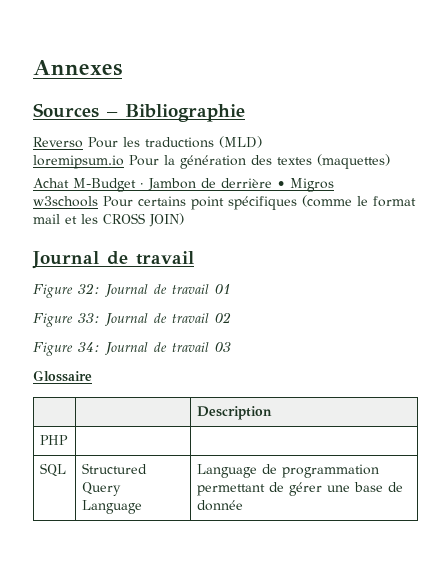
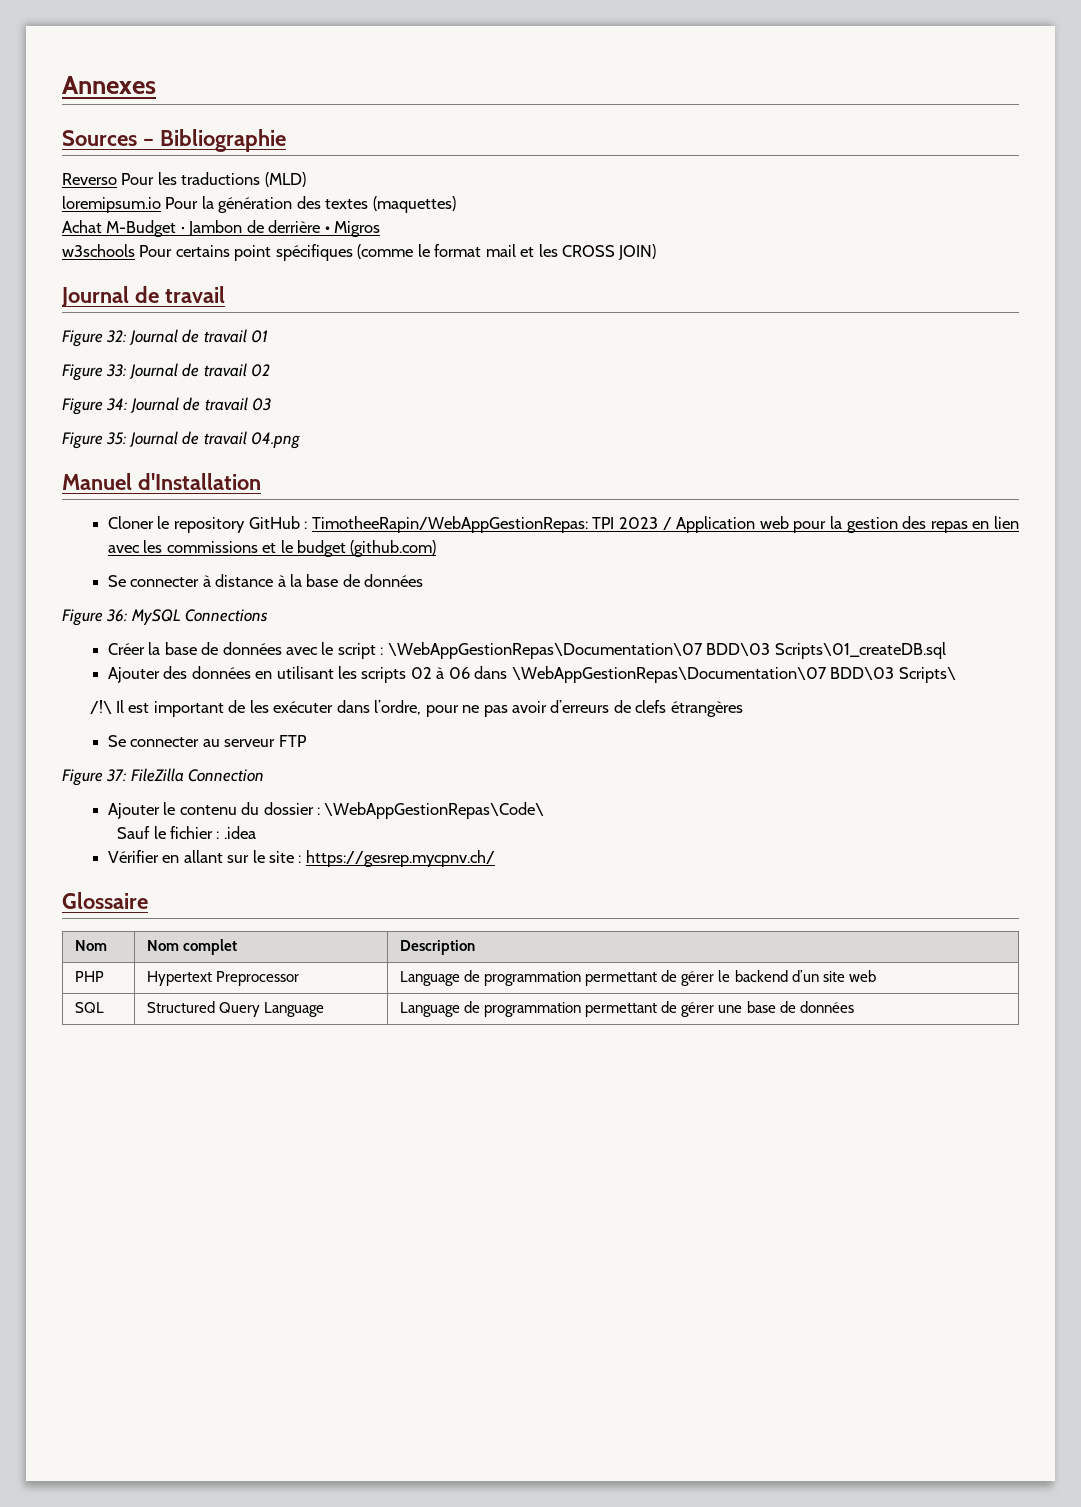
[33,370,92,382] [197,406,273,420] [40,435,69,445] Glossaire // | | Description // PHP | | -> [62,431,301,449] [62,473,261,490] [107,516,1019,533] [107,540,437,557] [107,574,424,587] [62,609,269,626] [107,642,946,659] [107,666,956,683] [89,700,743,717] [107,735,307,747] [62,768,265,786] [107,802,545,819] [117,826,256,839] [107,850,495,867] [62,892,148,909] [75,940,108,951] [147,939,238,955] [400,940,476,955] [75,971,105,982] [147,971,300,986] [400,970,876,986] Figure 35: Journal de travail 04.png // Manuel d'Installation // Cloner le repository GitHub : TimotheeRapin/WebAppGestionRepas: TPI 2023 / Application web pour la gestion des repas en lien avec les commissions et le budget (github.com) // Se connecter à distance à la base de données // Figure 36: MySQL Connections // Créer la base de données avec le script : \WebAppGestionRepas\Documentation\07 BDD\03 Scripts\01_createDB.sql // Ajouter des données en utilisant les scripts 02 à 06 dans \WebAppGestionRepas\Documentation\07 BDD\03 Scripts\ // /!\ Il est important de les exécuter dans l’ordre, pour ne pas avoir d’erreurs de clefs étrangères // Se connecter au serveur FTP // Figure 37: FileZilla Connection // Ajouter le contenu du dossier : \WebAppGestionRepas\Code\ // Sauf le fichier : .idea // Vérifier en allant sur le site : https://gesrep.mycpnv.ch/ // Glossaire // Nom | Nom complet | Description // PHP | Hypertext Preprocessor | Language de programmation permettant de gérer le backend d’un site web
[197,500,244,511] donnée -> [799,1001,854,1013] données

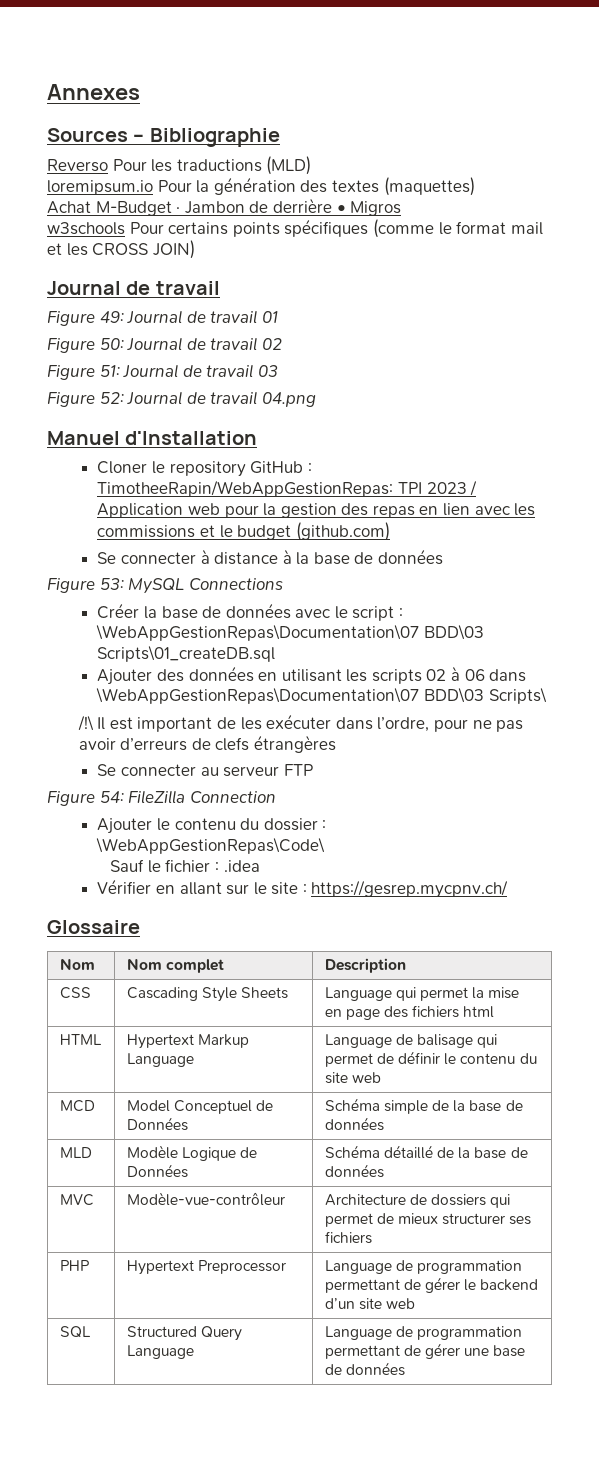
[234,245,272,261] point -> [232,222,280,237] points
[106,330,127,343] 32: -> [99,311,124,323] 49:
[106,364,127,377] 33: -> [99,338,124,350] 50:
[106,398,128,411] 34: -> [99,365,120,377] 51:
[106,432,127,445] 35: -> [99,392,124,404] 52:
[106,609,128,622] 36: -> [99,578,124,590] 53:
[106,769,127,782] 37: -> [99,791,124,803] 54:
(476, 947) none -> [59,987,91,999] [126,987,288,1002] [324,987,520,1001] [324,1005,495,1020] [59,1034,102,1045] [126,1034,249,1049] [126,1053,194,1067] [324,1034,498,1048] [324,1051,537,1067] [324,1072,381,1084] [59,1100,95,1112] [126,1100,273,1114] [126,1117,188,1131] [324,1098,523,1114] [324,1117,384,1131] [59,1147,92,1158] [126,1145,257,1161] [126,1164,188,1178] [324,1145,528,1159] [324,1164,384,1178] [59,1194,94,1206] [126,1192,285,1206] [324,1194,511,1208] [324,1213,532,1227] [324,1231,372,1244] // CSS | Cascading Style Sheets | Language qui permet la mise en page des fichiers html // HTML | Hypertext Markup Language | Language de balisage qui permet de définir le contenu du site web // MCD | Model Conceptuel de Données | Schéma simple de la base de données // MLD | Modèle Logique de Données | Schéma détaillé de la base de données // MVC | Modèle-vue-contrôleur | Architecture de dossiers qui permet de mieux structurer ses fichiers

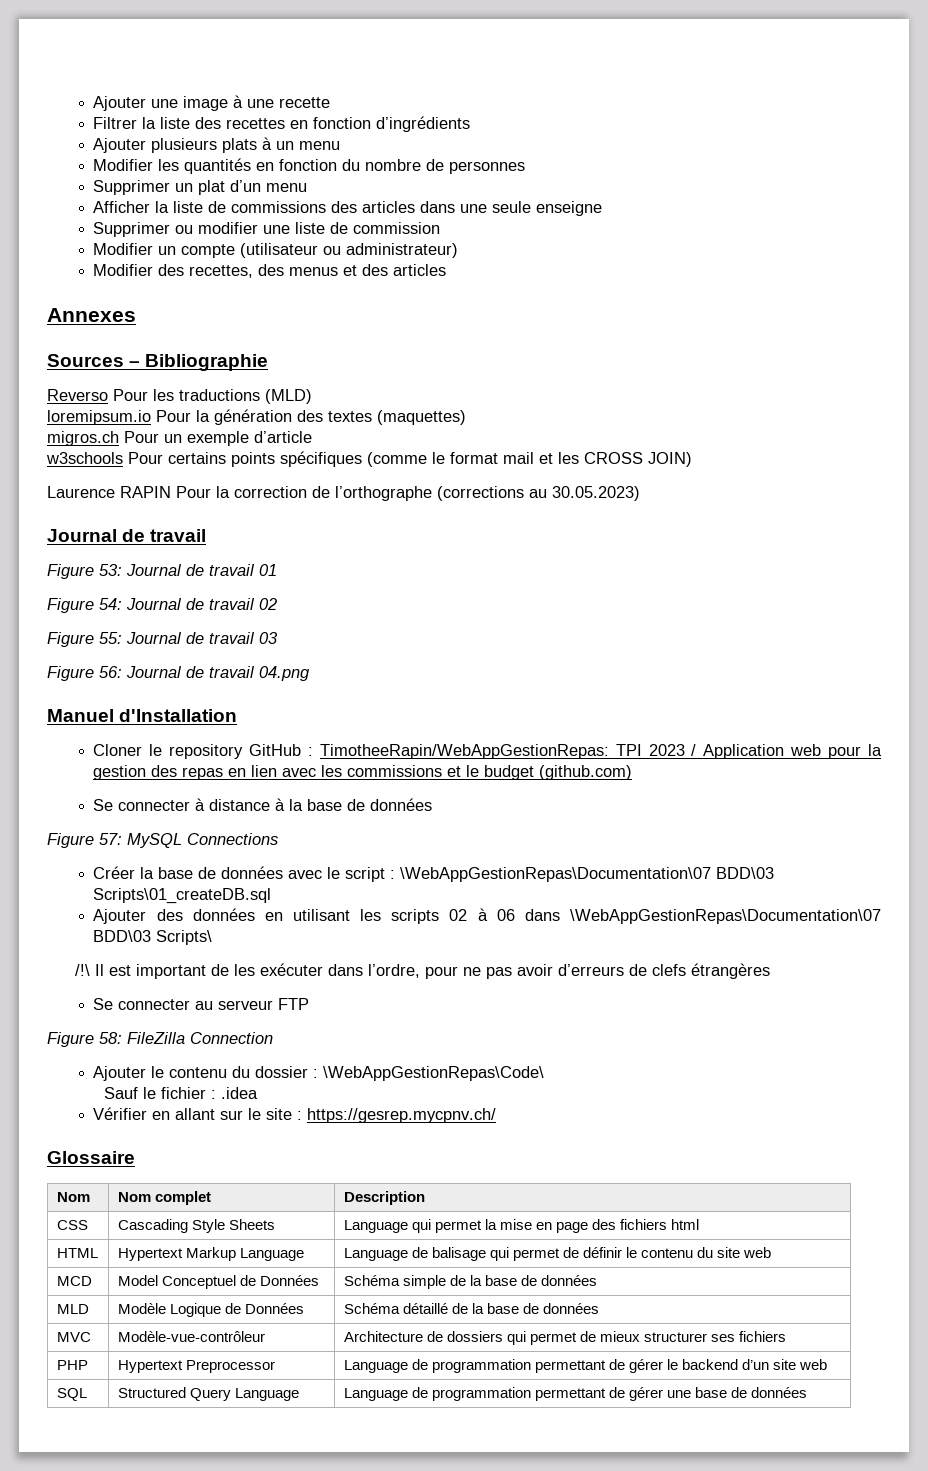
(47, 92) none -> [93,95,331,111] [93,116,471,132] [93,137,341,153] [93,158,526,174] [93,180,308,195] [93,201,603,216] [93,222,441,237] [93,243,459,258] [93,264,447,278] Ajouter une image à une recette // Filtrer la liste des recettes en fonction d’ingrédients // Ajouter plusieurs plats à un menu // Modifier les quantités en fonction du nombre de personnes // Supprimer un plat d’un menu // Afficher la liste de commissions des articles dans une seule enseigne // Supprimer ou modifier une liste de commission // Modifier un compte (utilisateur ou administrateur) // Modifier des recettes, des menus et des articles //
[47,198,402,216] Achat M-Budget · Jambon de derrière • Migros -> [47,431,312,446] migros.ch Pour un exemple d’article
(195, 249) none -> [47,486,640,501] // Laurence RAPIN Pour la correction de l’orthographe (corrections au 30.05.2023)
[99,311,124,323] 49: -> [99,564,122,576] 53:
[99,338,124,350] 50: -> [99,598,122,610] 54:
[99,365,120,377] 51: -> [99,632,122,644] 55:
[99,392,124,404] 52: -> [99,666,122,678] 56:
[99,578,124,590] 53: -> [99,833,122,845] 57:
[99,791,124,803] 54: -> [99,1032,122,1044] 58:

